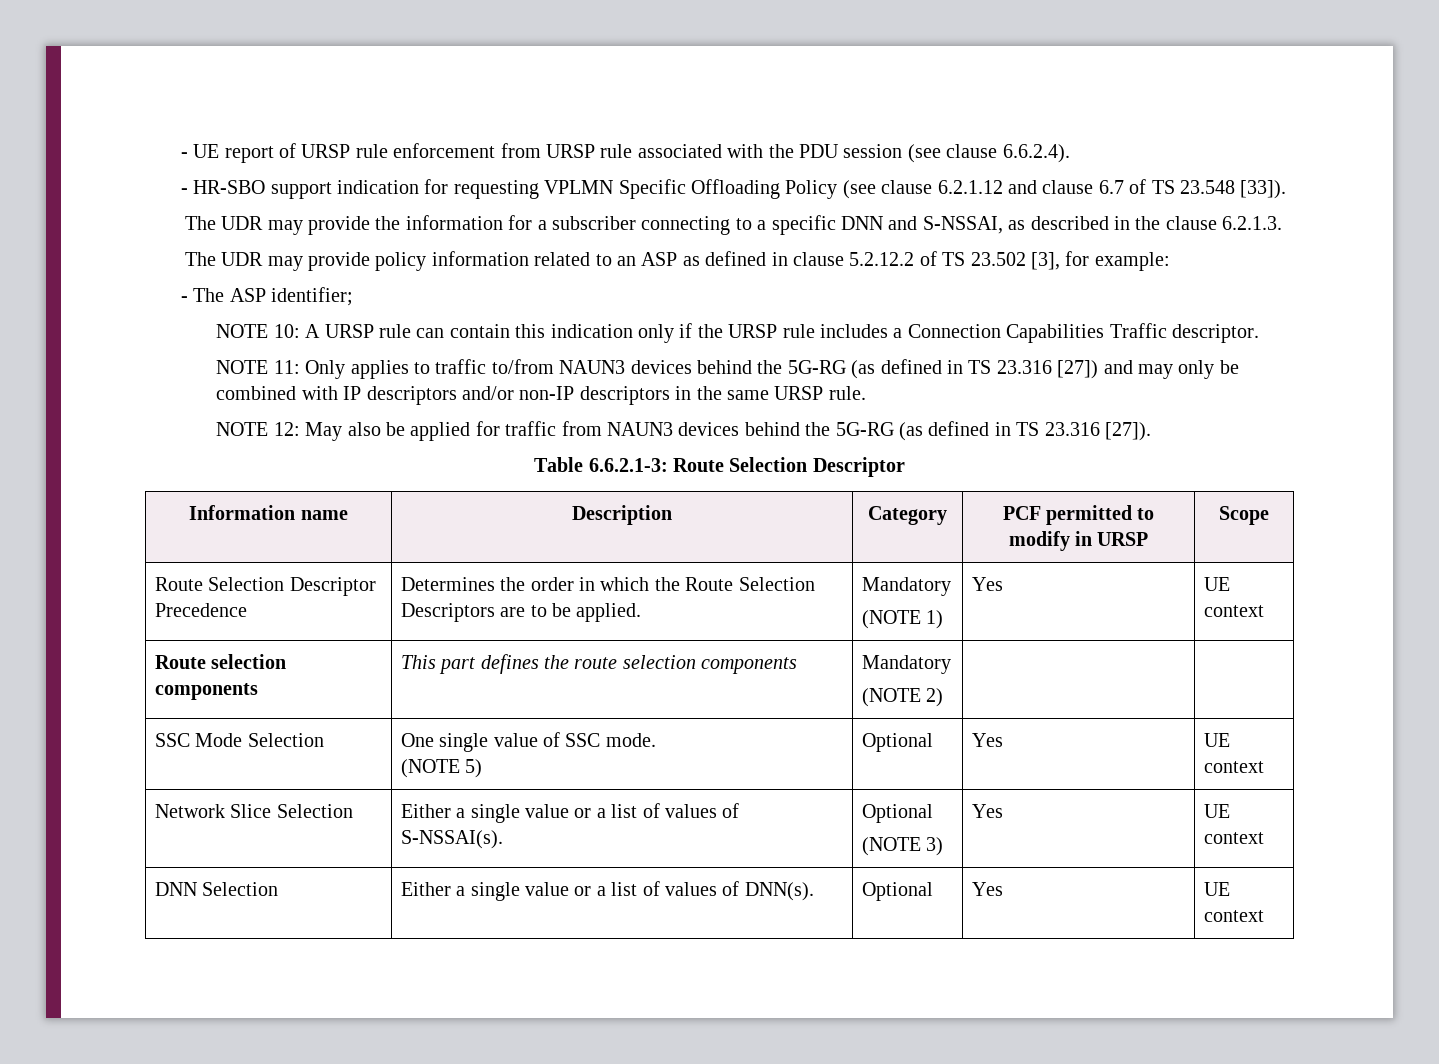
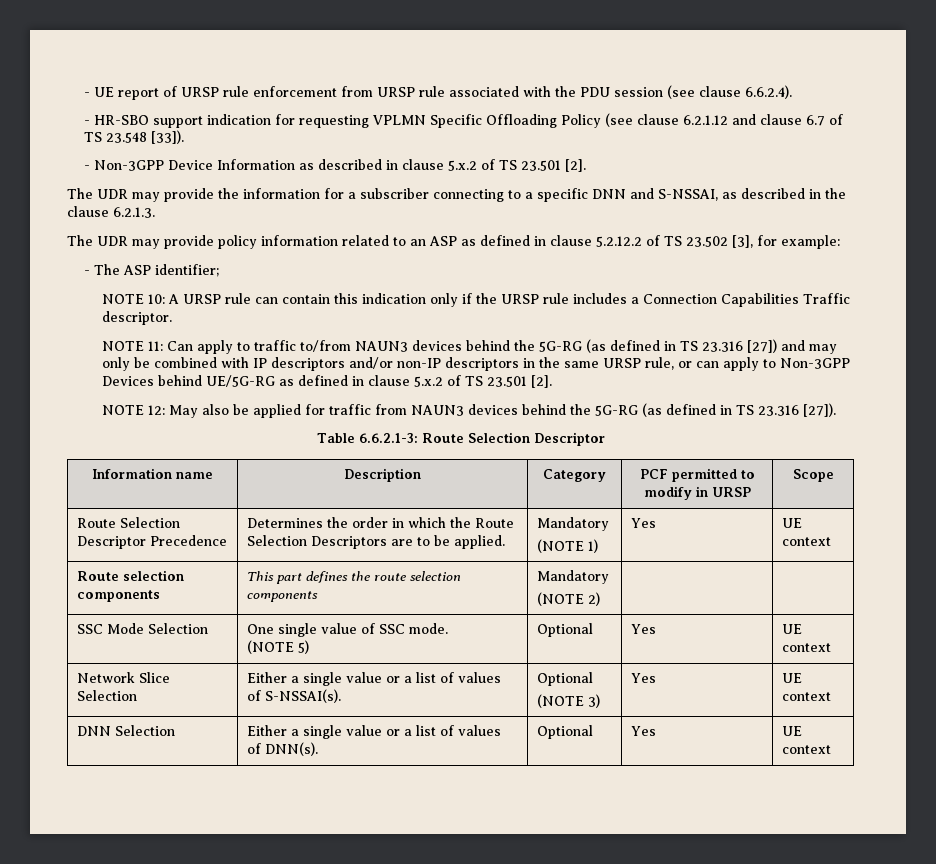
(1287, 189) none -> [84,159,587,172] // - Non-3GPP Device Information as described in clause 5.x.2 of TS 23.501 [2].
[305,360,409,379] Only applies -> [166,340,233,354] Can apply
[828,386,866,400] rule. -> [644,357,850,371] [101,375,552,388] rule, or can apply to Non-3GPP Devices behind UE/5G-RG as defined in clause 5.x.2 of TS 23.501 [2].

